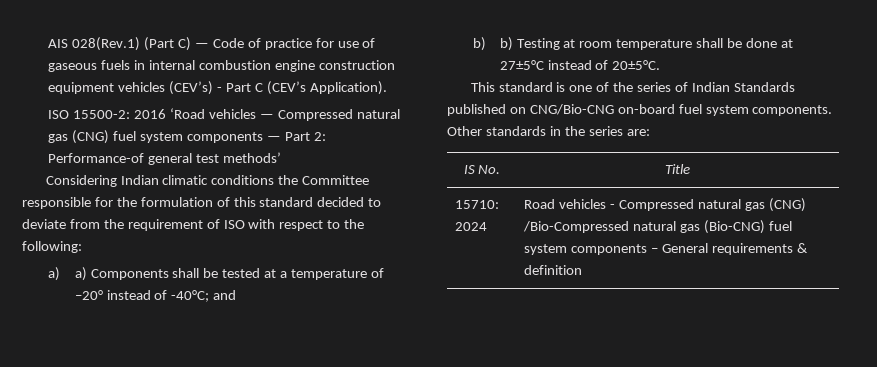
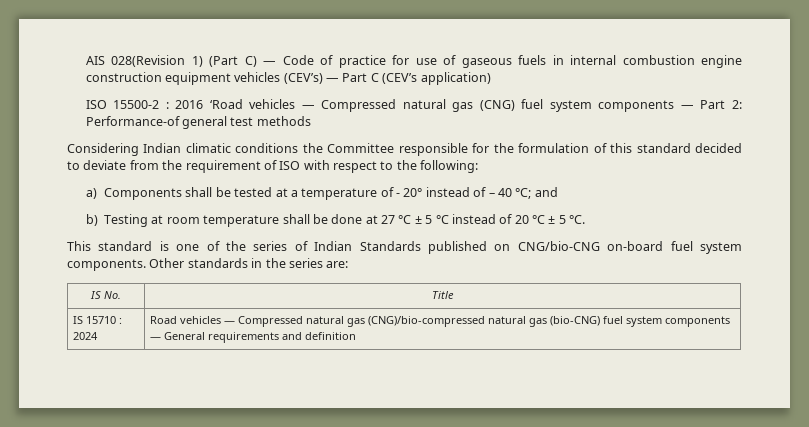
[72,37,141,51] 028(Rev.1) -> [111,55,203,67] 028(Revision 1)
[217,87,223,92] - -> [326,78,340,82] —
[309,81,387,95] [48,110,131,119] Application). // ISO 15500-2: -> [420,72,491,85] [85,100,169,109] application) // ISO 15500-2 :
[223,152,282,163] methods’ -> [256,116,311,126] methods
[74,267,87,281] a) -> (97, 193) none
[74,290,210,302] –20° instead of -40°C; -> [396,187,532,199] - 20° instead of – 40 °C;
[499,37,513,51] b) -> (98, 220) none
[499,60,661,70] 27±5°C instead of 20±5°C. -> [381,214,586,224] 27 °C ± 5 °C instead of 20 °C ± 5 °C.
[529,104,614,115] CNG/Bio-CNG -> [517,241,600,251] CNG/bio-CNG
[455,200,500,209] 15710: -> [72,316,122,324] IS 15710 :
[609,198,806,212] [523,220,792,234] [524,244,658,255] - Compressed natural gas (CNG) /Bio-Compressed natural gas (Bio-CNG) fuel system components – -> [223,316,730,327] [149,337,161,340] — Compressed natural gas (CNG)/bio-compressed natural gas (bio-CNG) fuel system components —
[796,243,808,253] & -> [281,332,302,340] and

